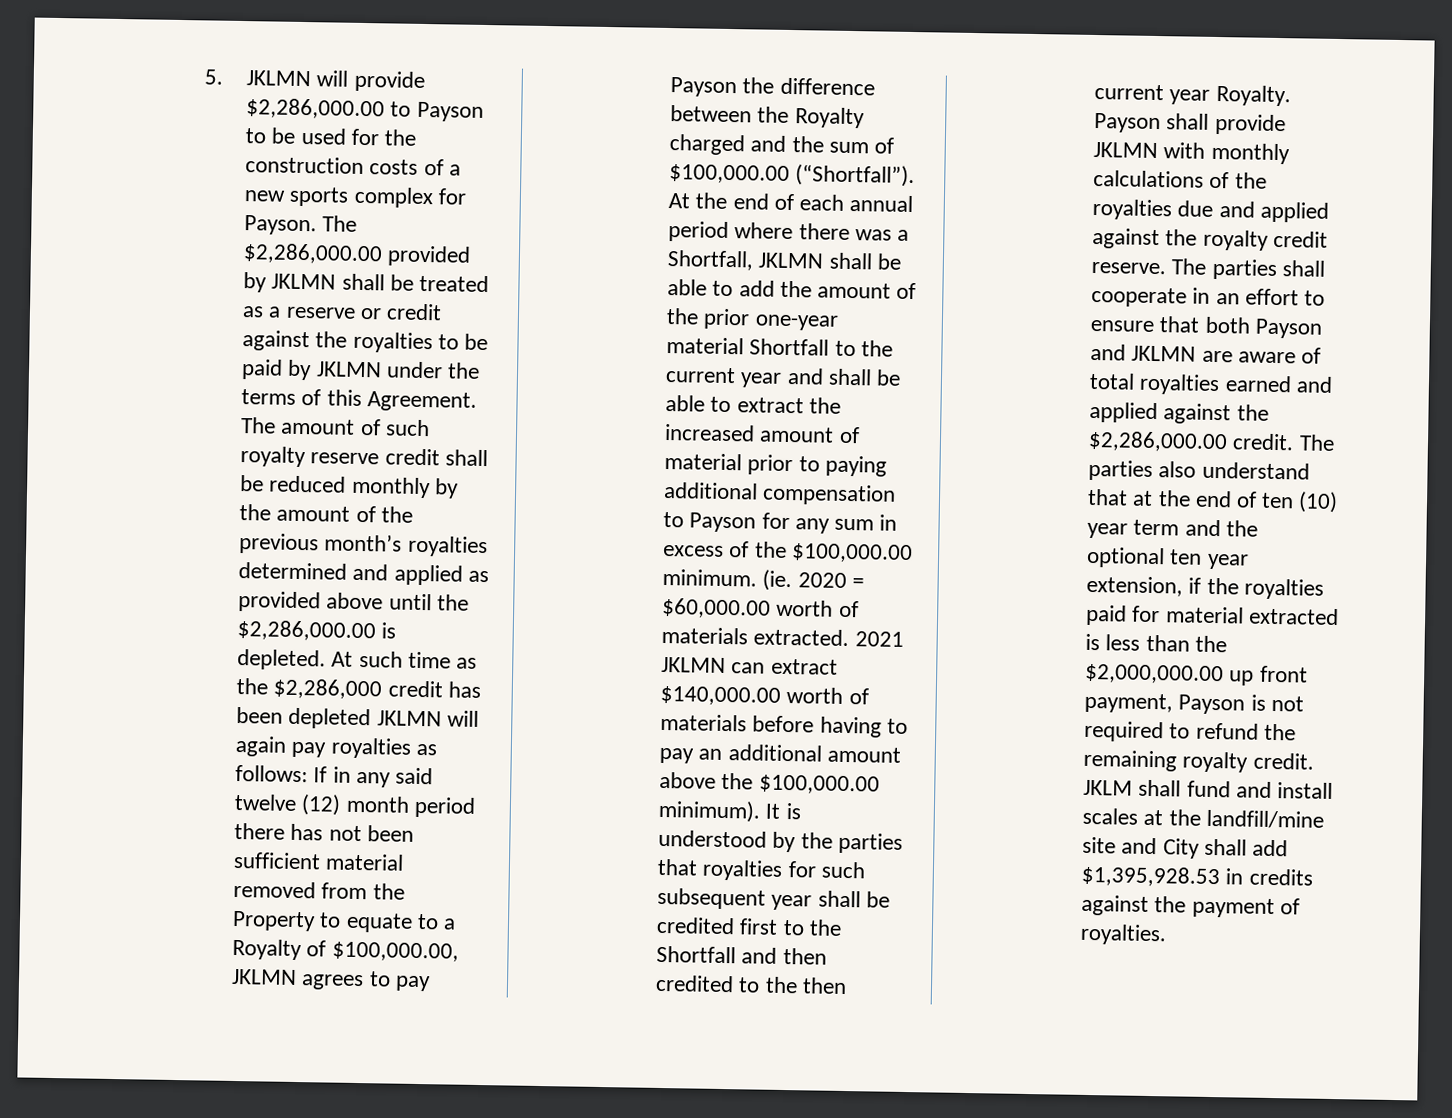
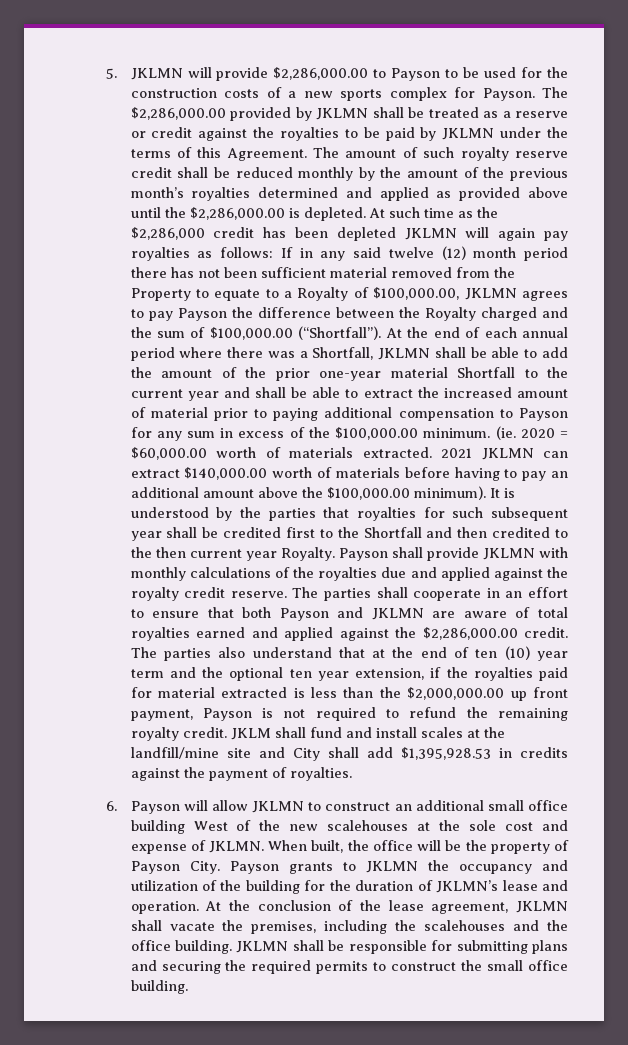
(1168, 934) none -> [106,800,568,814] [130,820,569,834] [130,840,569,854] [130,860,568,874] [130,880,569,894] [130,900,568,914] [130,920,568,934] [130,940,568,954] [130,960,568,974] [130,980,188,994] // 6. Payson will allow JKLMN to construct an additional small office building West of the new scalehouses at the sole cost and expense of JKLMN. When built, the office will be the property of Payson City. Payson grants to JKLMN the occupancy and utilization of the building for the duration of JKLMN’s lease and operation. At the conclusion of the lease agreement, JKLMN shall vacate the premises, including the scalehouses and the office building. JKLMN shall be responsible for submitting plans and securing the required permits to construct the small office building.

